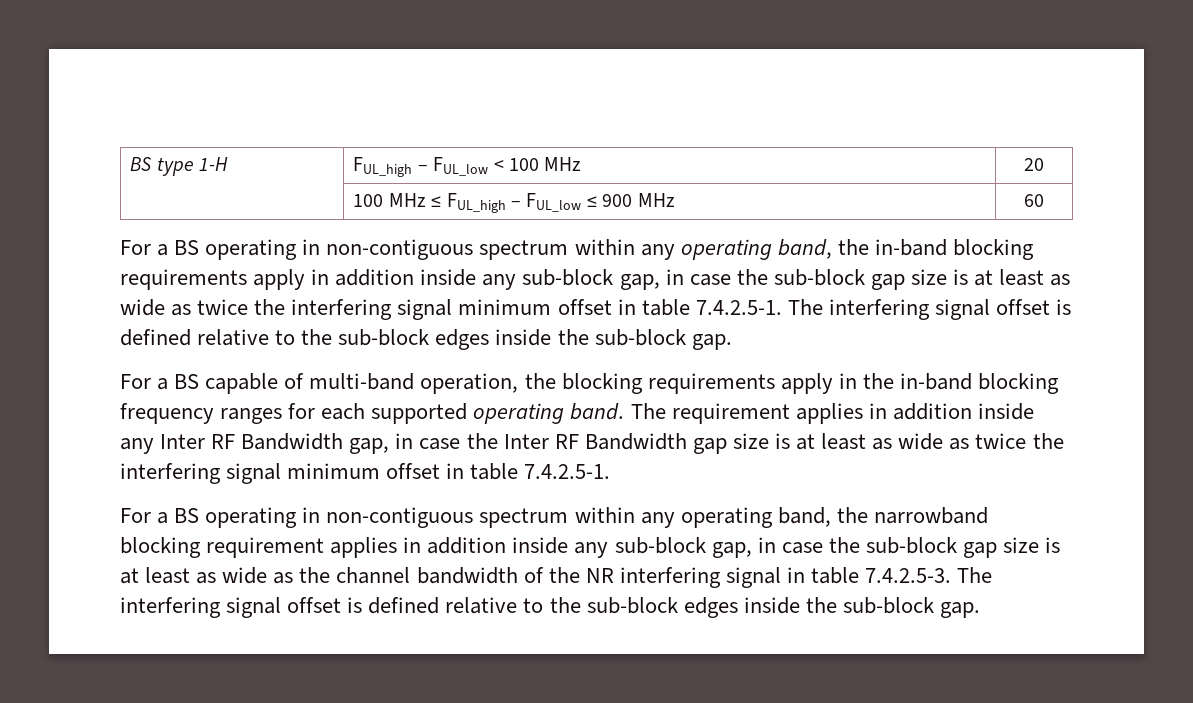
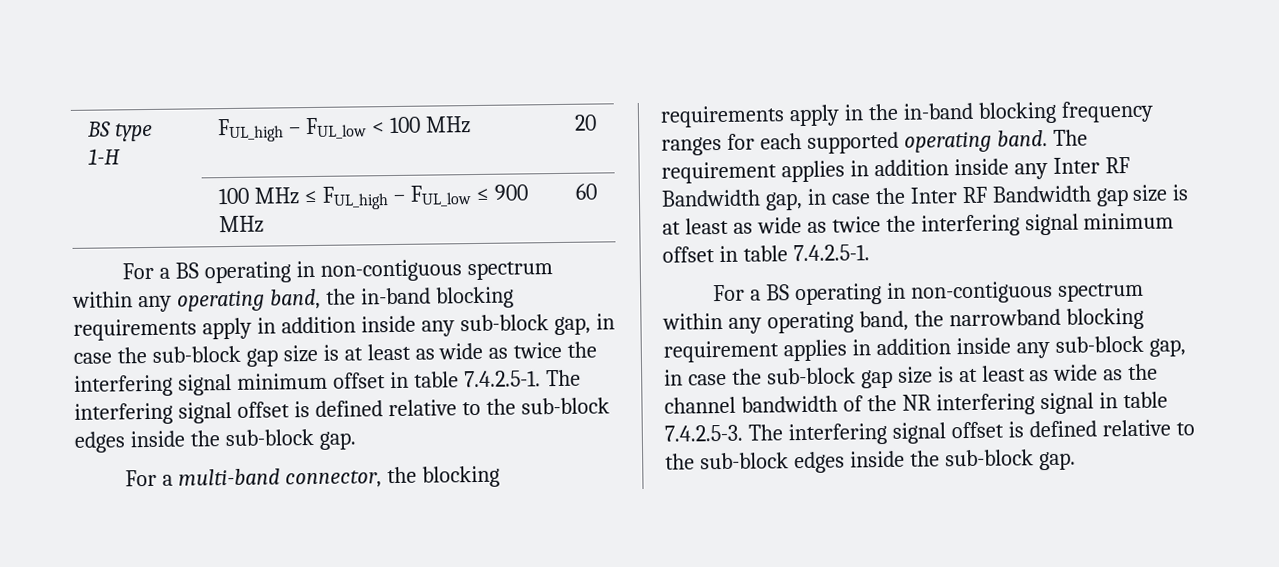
[174,373,519,394] BS capable of multi-band operation, -> [177,468,382,489] multi-band connector,

